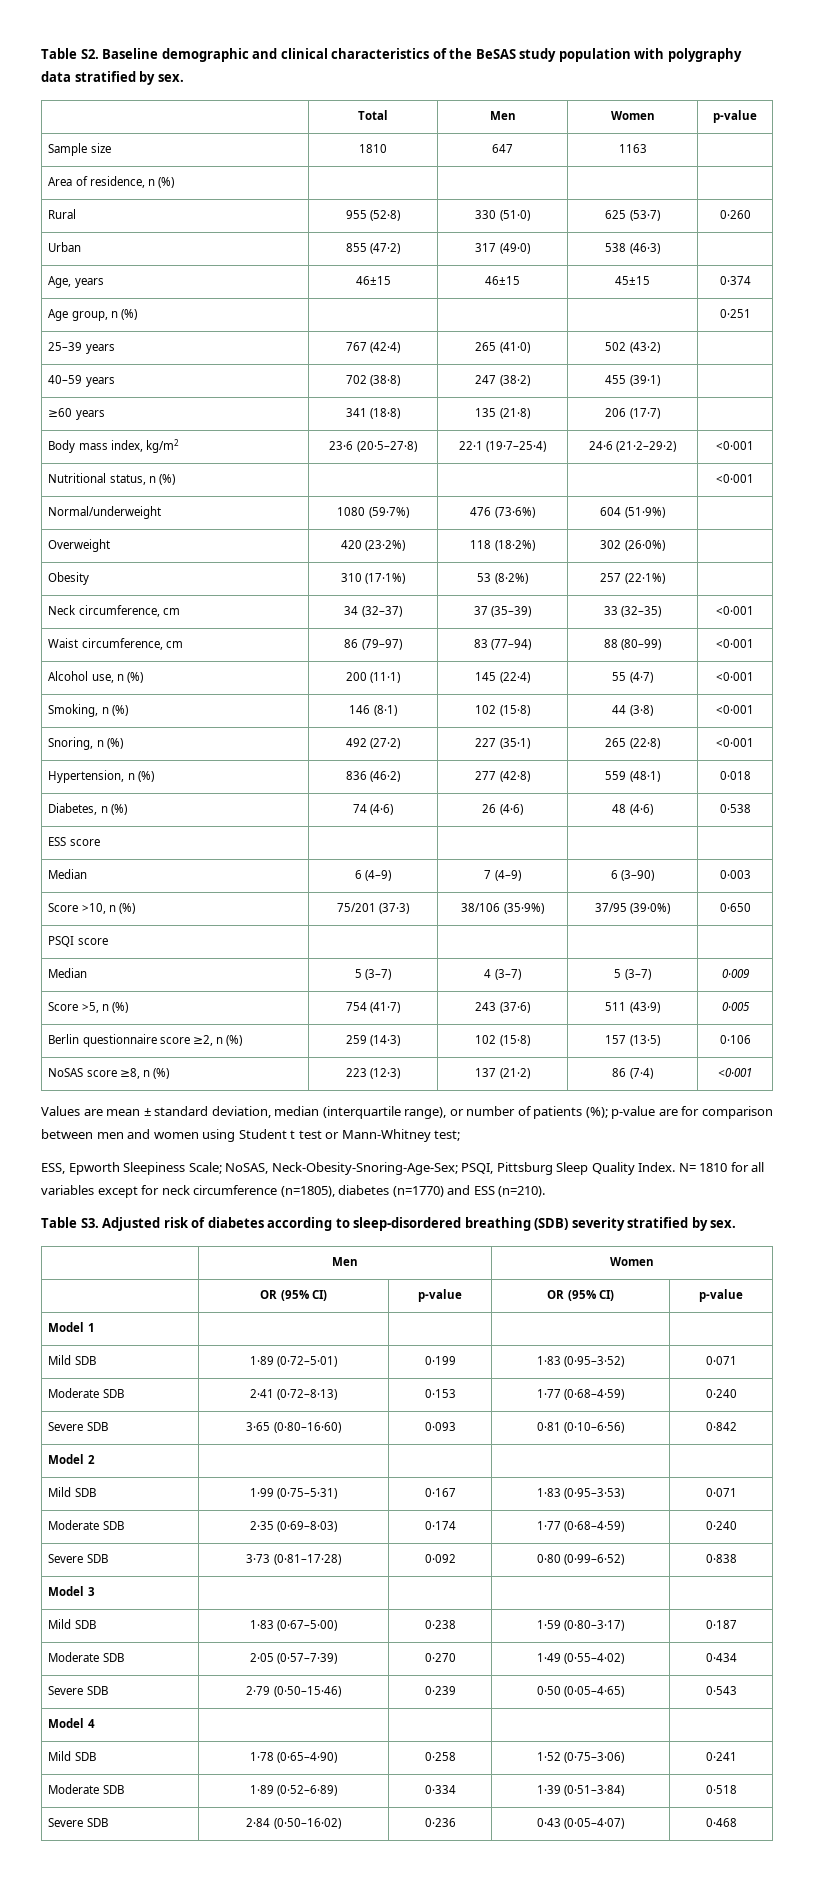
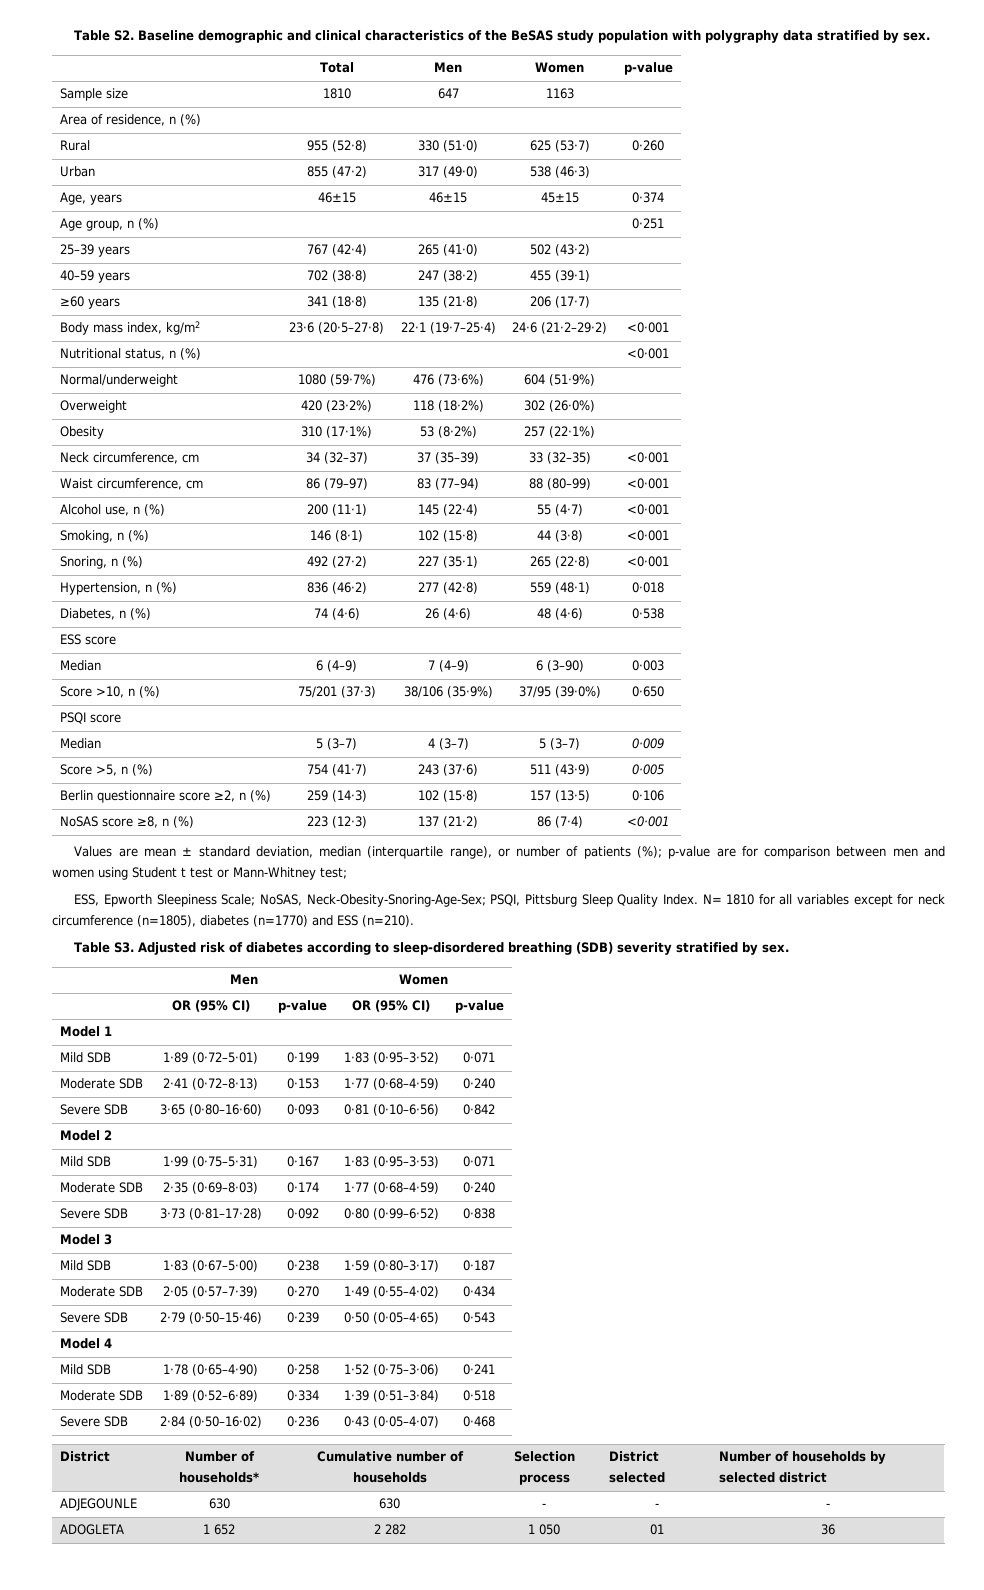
(737, 1822) none -> [59,1451,110,1462] [184,1451,255,1462] [179,1472,259,1483] [316,1451,464,1462] [352,1472,427,1483] [513,1451,575,1462] [518,1474,570,1485] [608,1451,659,1462] [608,1472,665,1483] [718,1451,886,1464] [718,1472,827,1483] [59,1498,137,1511] [208,1498,230,1509] [379,1498,400,1509] [542,1503,546,1508] [654,1503,659,1508] [825,1503,830,1508] [59,1524,124,1535] [203,1524,235,1535] [373,1524,406,1535] [528,1524,560,1535] [649,1524,664,1535] [820,1524,835,1535] // District | Number of households* | Cumulative number of households | Selection process | District selected | Number of households by selected district // ADJEGOUNLE | 630 | 630 | - | - | - // ADOGLETA | 1 652 | 2 282 | 1 050 | 01 | 36

